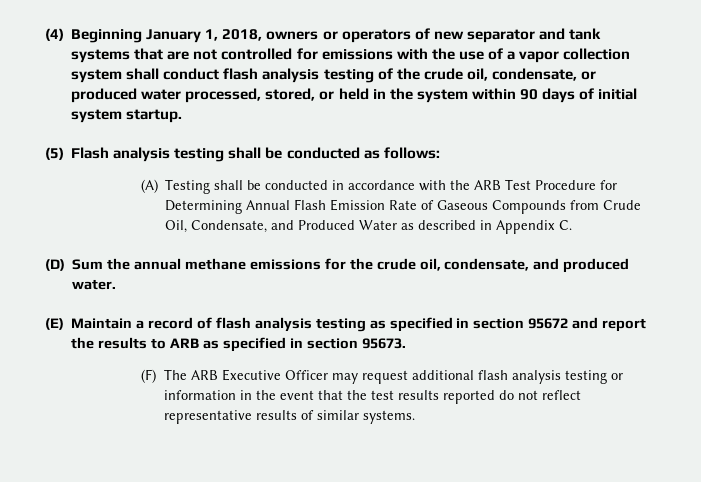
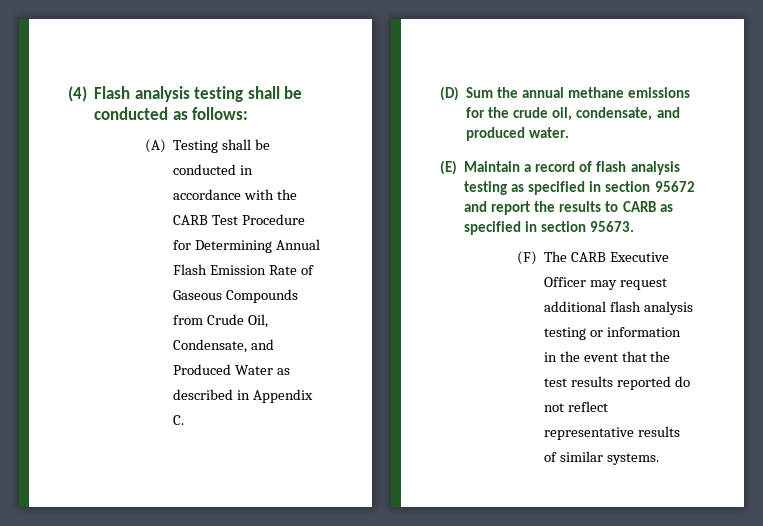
[71,28,601,43] [71,48,630,63] [71,68,596,83] [71,88,637,103] [71,109,183,123] [45,147,64,160] Beginning January 1, 2018, owners or operators of new separator and tank systems that are not controlled for emissions with the use of a vapor collection system shall conduct flash analysis testing of the crude oil, condensate, or produced water processed, stored, or held in the system within 90 days of initial system startup. // (5) -> (87, 94) none
[473,180,501,190] ARB -> [172,215,208,225] CARB
[169,338,199,348] ARB -> [622,201,656,212] CARB
[191,370,219,380] ARB -> [570,252,606,262] CARB

